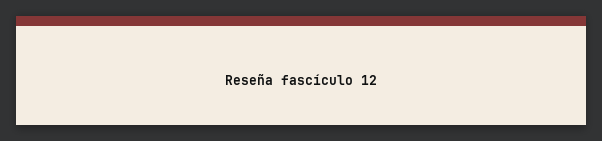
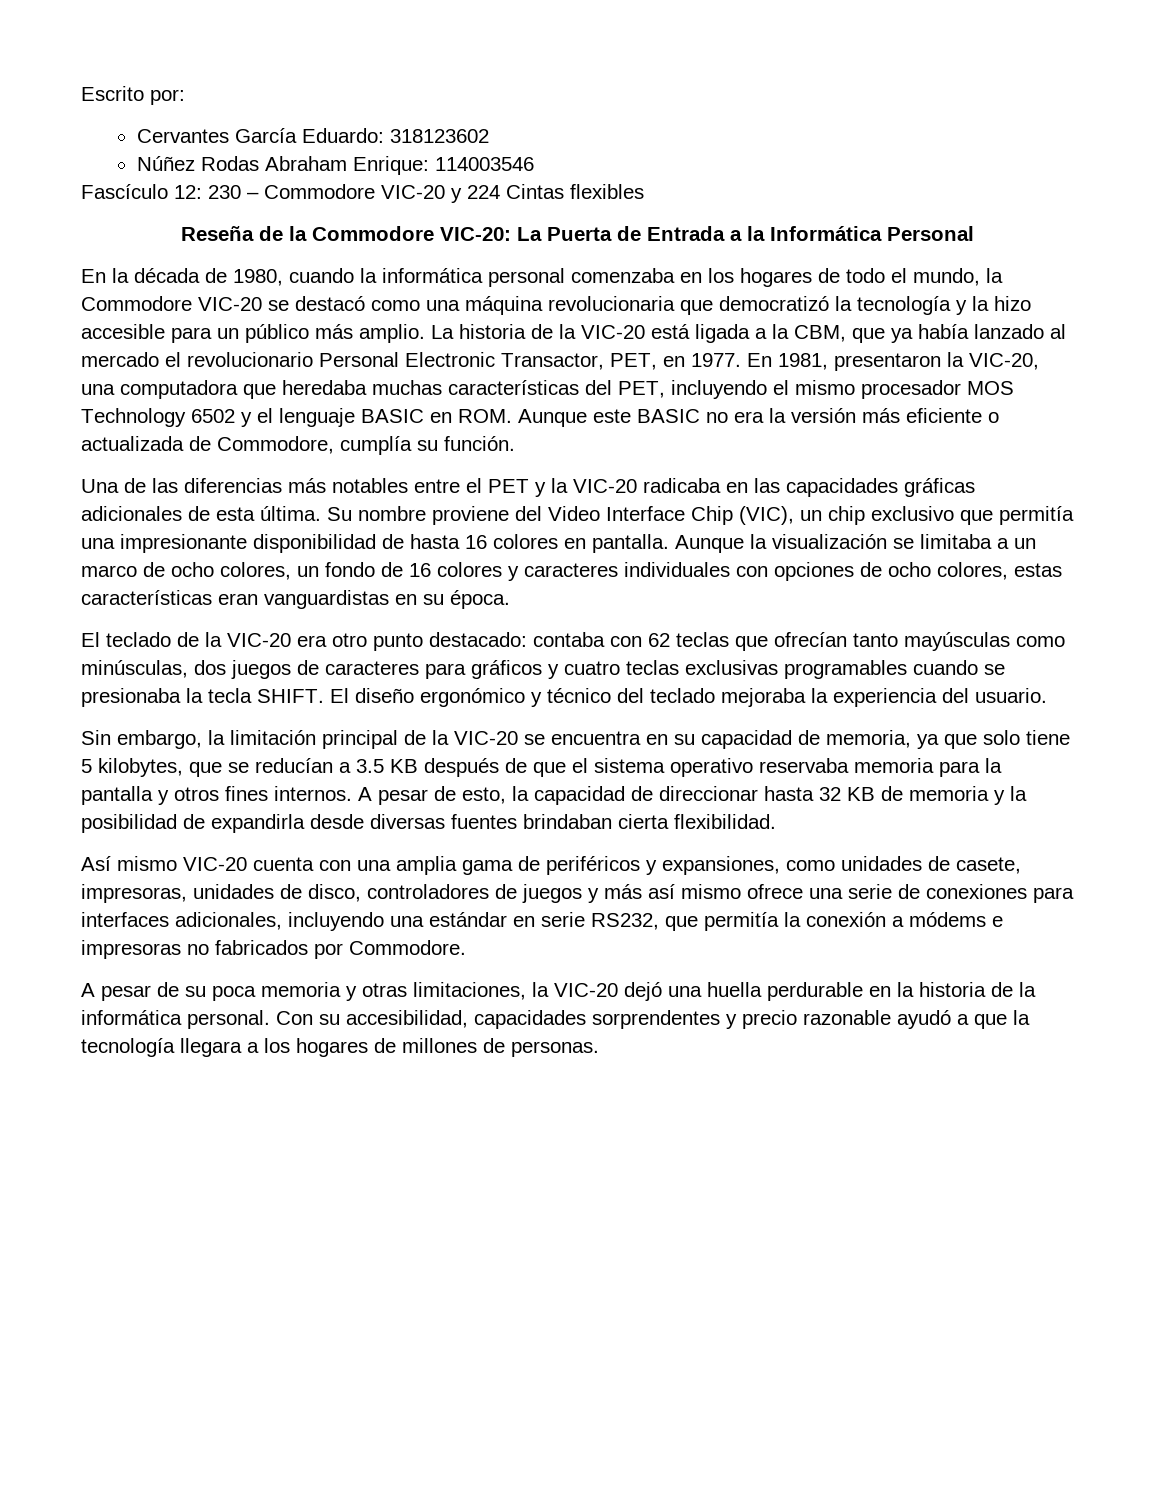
[225,73,377,85] Reseña fascículo 12 -> [81,86,185,105] [136,128,489,143] [136,156,534,175] [81,184,644,203] [181,226,974,241] [81,268,1003,287] [81,296,1031,315] [81,324,1066,343] [81,352,1039,371] [81,380,1014,399] [81,408,999,427] [81,436,515,455] [81,478,975,497] [81,506,1074,525] [81,534,1036,553] [81,562,1062,581] [81,590,510,609] [81,632,1065,651] [81,660,1005,679] [81,688,1047,707] [81,730,1070,749] [81,758,1002,777] [81,786,1027,805] [81,814,776,833] [81,856,1021,875] [81,884,1074,903] [81,912,1003,931] [81,940,466,959] [81,982,1036,1001] [81,1010,1030,1029] [81,1038,599,1057] Escrito por: // Cervantes García Eduardo: 318123602 // Núñez Rodas Abraham Enrique: 114003546 // Fascículo 12: 230 – Commodore VIC-20 y 224 Cintas flexibles // Reseña de la Commodore VIC-20: La Puerta de Entrada a la Informática Personal // En la década de 1980, cuando la informática personal comenzaba en los hogares de todo el mundo, la Commodore VIC-20 se destacó como una máquina revolucionaria que democratizó la tecnología y la hizo accesible para un público más amplio. La historia de la VIC-20 está ligada a la CBM, que ya había lanzado al mercado el revolucionario Personal Electronic Transactor, PET, en 1977. En 1981, presentaron la VIC-20, una computadora que heredaba muchas características del PET, incluyendo el mismo procesador MOS Technology 6502 y el lenguaje BASIC en ROM. Aunque este BASIC no era la versión más eficiente o actualizada de Commodore, cumplía su función. // Una de las diferencias más notables entre el PET y la VIC-20 radicaba en las capacidades gráficas adicionales de esta última. Su nombre proviene del Video Interface Chip (VIC), un chip exclusivo que permitía una impresionante disponibilidad de hasta 16 colores en pantalla. Aunque la visualización se limitaba a un marco de ocho colores, un fondo de 16 colores y caracteres individuales con opciones de ocho colores, estas características eran vanguardistas en su época. // El teclado de la VIC-20 era otro punto destacado: contaba con 62 teclas que ofrecían tanto mayúsculas como minúsculas, dos juegos de caracteres para gráficos y cuatro teclas exclusivas programables cuando se presionaba la tecla SHIFT. El diseño ergonómico y técnico del teclado mejoraba la experiencia del usuario. // Sin embargo, la limitación principal de la VIC-20 se encuentra en su capacidad de memoria, ya que solo tiene 5 kilobytes, que se reducían a 3.5 KB después de que el sistema operativo reservaba memoria para la pantalla y otros fines internos. A pesar de esto, la capacidad de direccionar hasta 32 KB de memoria y la posibilidad de expandirla desde diversas fuentes brindaban cierta flexibilidad. // Así mismo VIC-20 cuenta con una amplia gama de periféricos y expansiones, como unidades de casete, impresoras, unidades de disco, controladores de juegos y más así mismo ofrece una serie de conexiones para interfaces adicionales, incluyendo una estándar en serie RS232, que permitía la conexión a módems e impresoras no fabricados por Commodore. // A pesar de su poca memoria y otras limitaciones, la VIC-20 dejó una huella perdurable en la historia de la informática personal. Con su accesibilidad, capacidades sorprendentes y precio razonable ayudó a que la tecnología llegara a los hogares de millones de personas.

